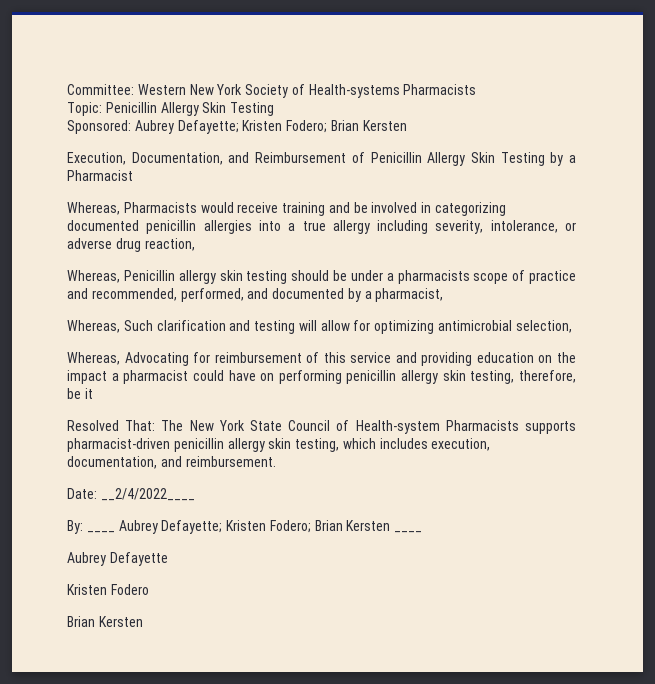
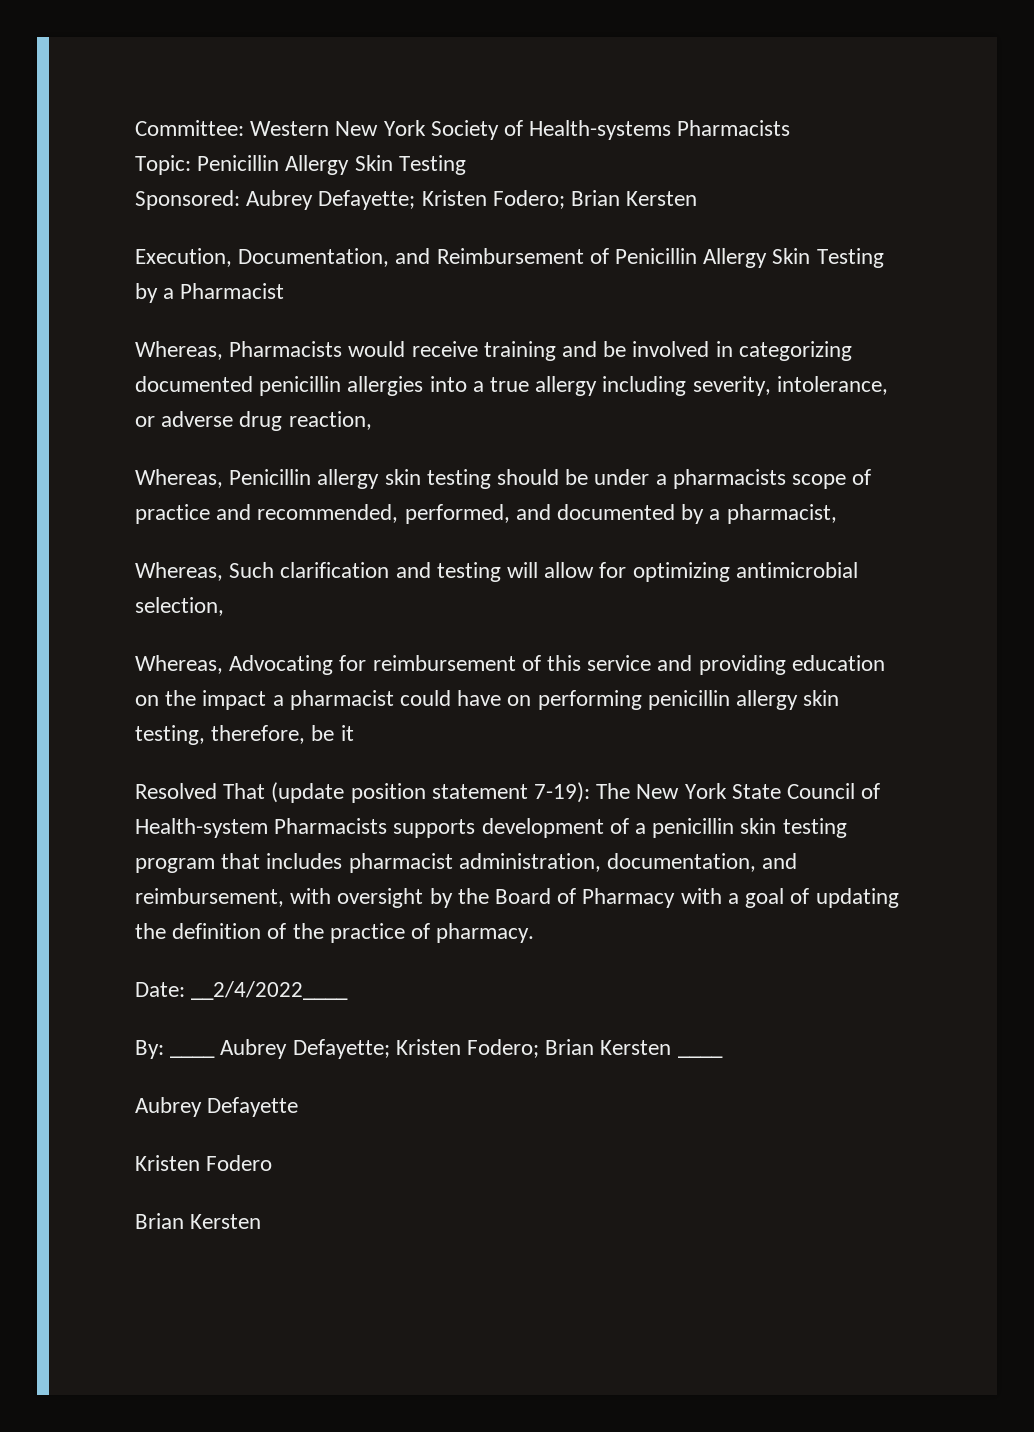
[125,420,156,431] That: -> [223,782,591,803] That (update position statement 7-19):
[67,438,491,452] [67,456,276,469] pharmacist-driven penicillin allergy skin testing, which includes execution, documentation, and reimbursement. -> [481,818,847,838] [135,853,798,873] [135,888,899,908] [135,923,535,943] development of a penicillin skin testing program that includes pharmacist administration, documentation, and reimbursement, with oversight by the Board of Pharmacy with a goal of updating the definition of the practice of pharmacy.

